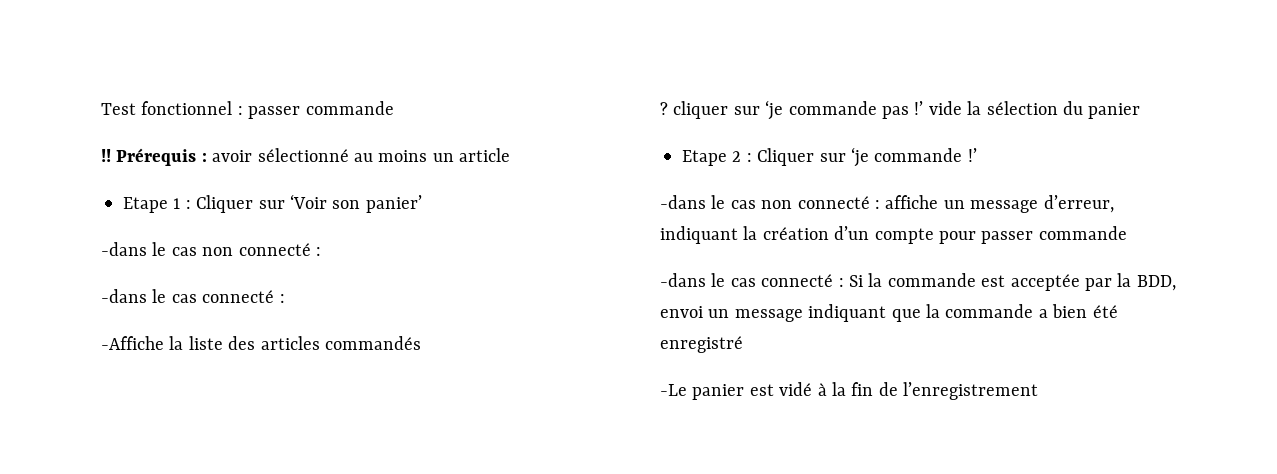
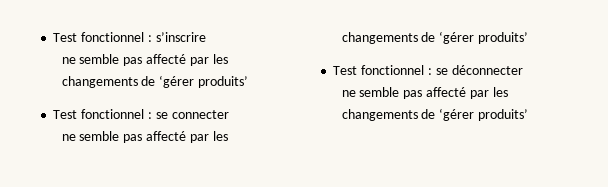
[101,101,394,119] [101,148,511,166] [123,194,422,213] [101,242,321,256] [101,289,285,303] [101,336,421,350] [660,100,1141,120] [682,147,977,167] [660,195,1114,213] [660,226,1127,244] [660,273,1176,291] [660,304,1118,322] [660,336,743,353] [660,382,1039,400] Test fonctionnel : passer commande // !! Prérequis : avoir sélectionné au moins un article // Etape 1 : Cliquer sur ‘Voir son panier’ // -dans le cas non connecté : // -dans le cas connecté : // -Affiche la liste des articles commandés // ? cliquer sur ‘je commande pas !’ vide la sélection du panier // Etape 2 : Cliquer sur ‘je commande !’ // -dans le cas non connecté : affiche un message d’erreur, indiquant la création d’un compte pour passer commande // -dans le cas connecté : Si la commande est acceptée par la BDD, envoi un message indiquant que la commande a bien été enregistré // -Le panier est vidé à la fin de l’enregistrement -> [53,32,206,42] [61,54,228,66] [61,75,248,88] [53,109,229,119] [61,131,228,143] [341,31,528,44] [333,65,523,75] [341,87,508,99] [341,108,528,121] Test fonctionnel : s’inscrire // ne semble pas affecté par les changements de ‘gérer produits’ // Test fonctionnel : se connecter // ne semble pas affecté par les changements de ‘gérer produits’ // Test fonctionnel : se déconnecter // ne semble pas affecté par les changements de ‘gérer produits’

